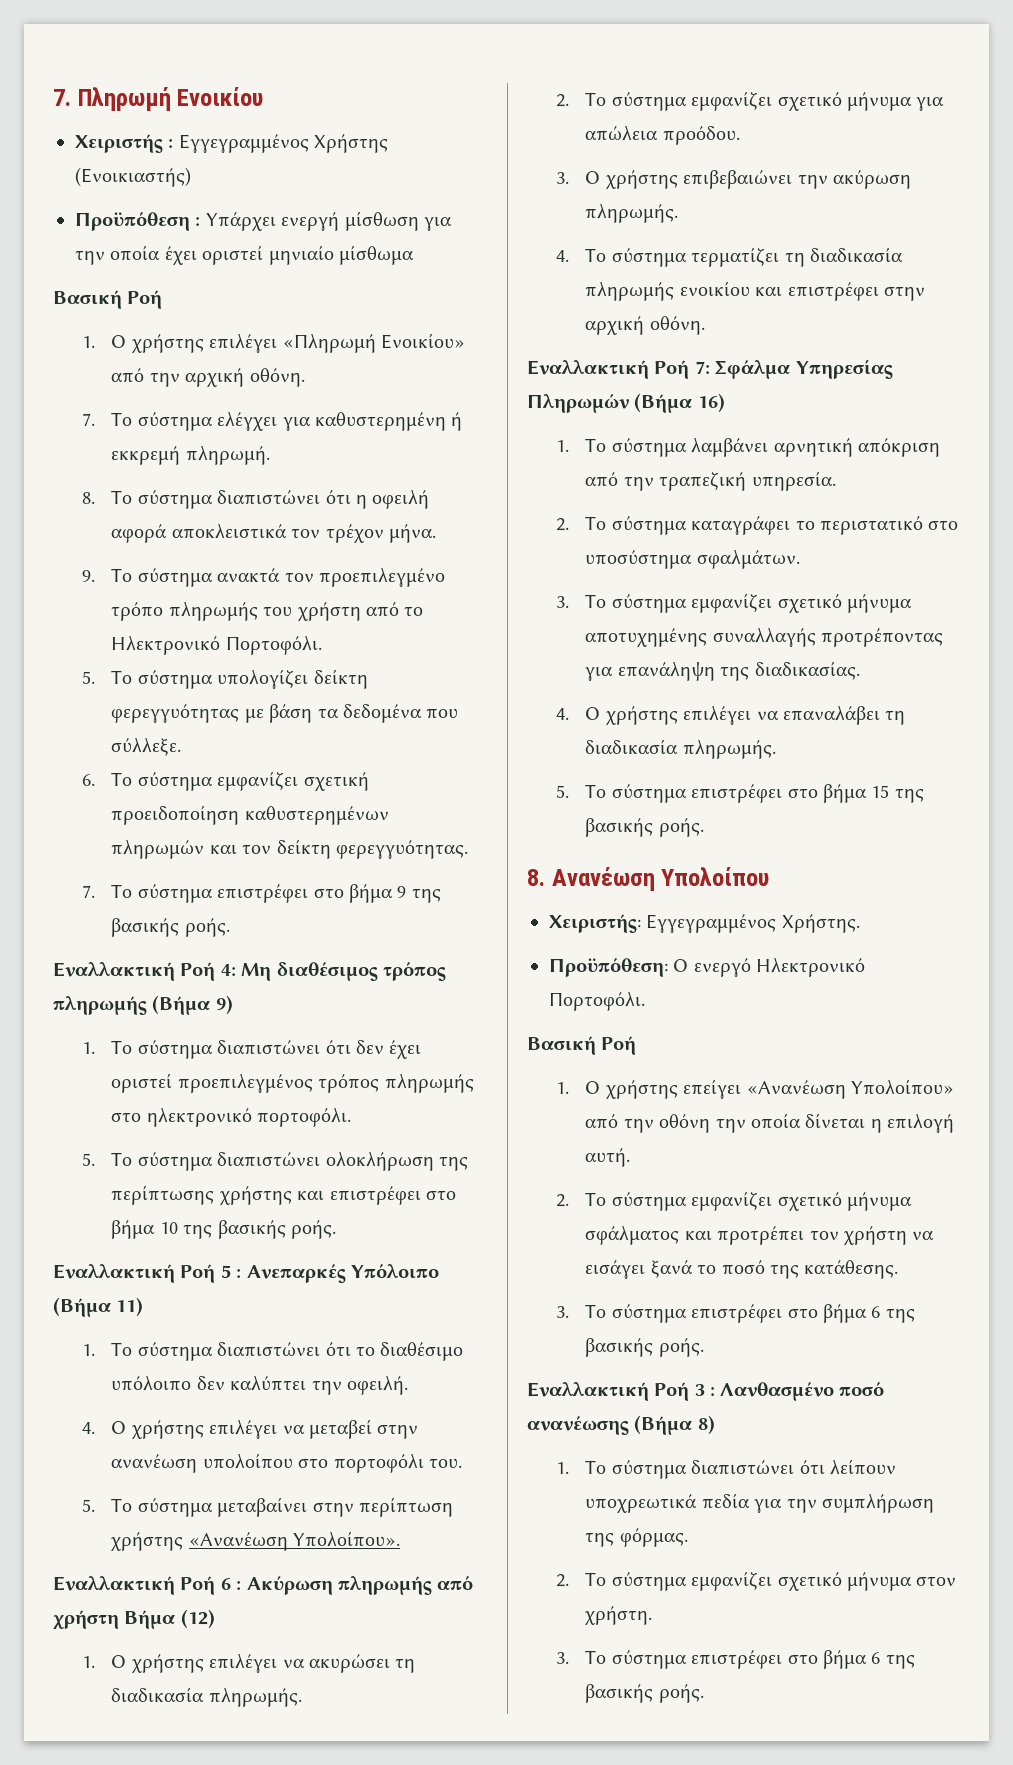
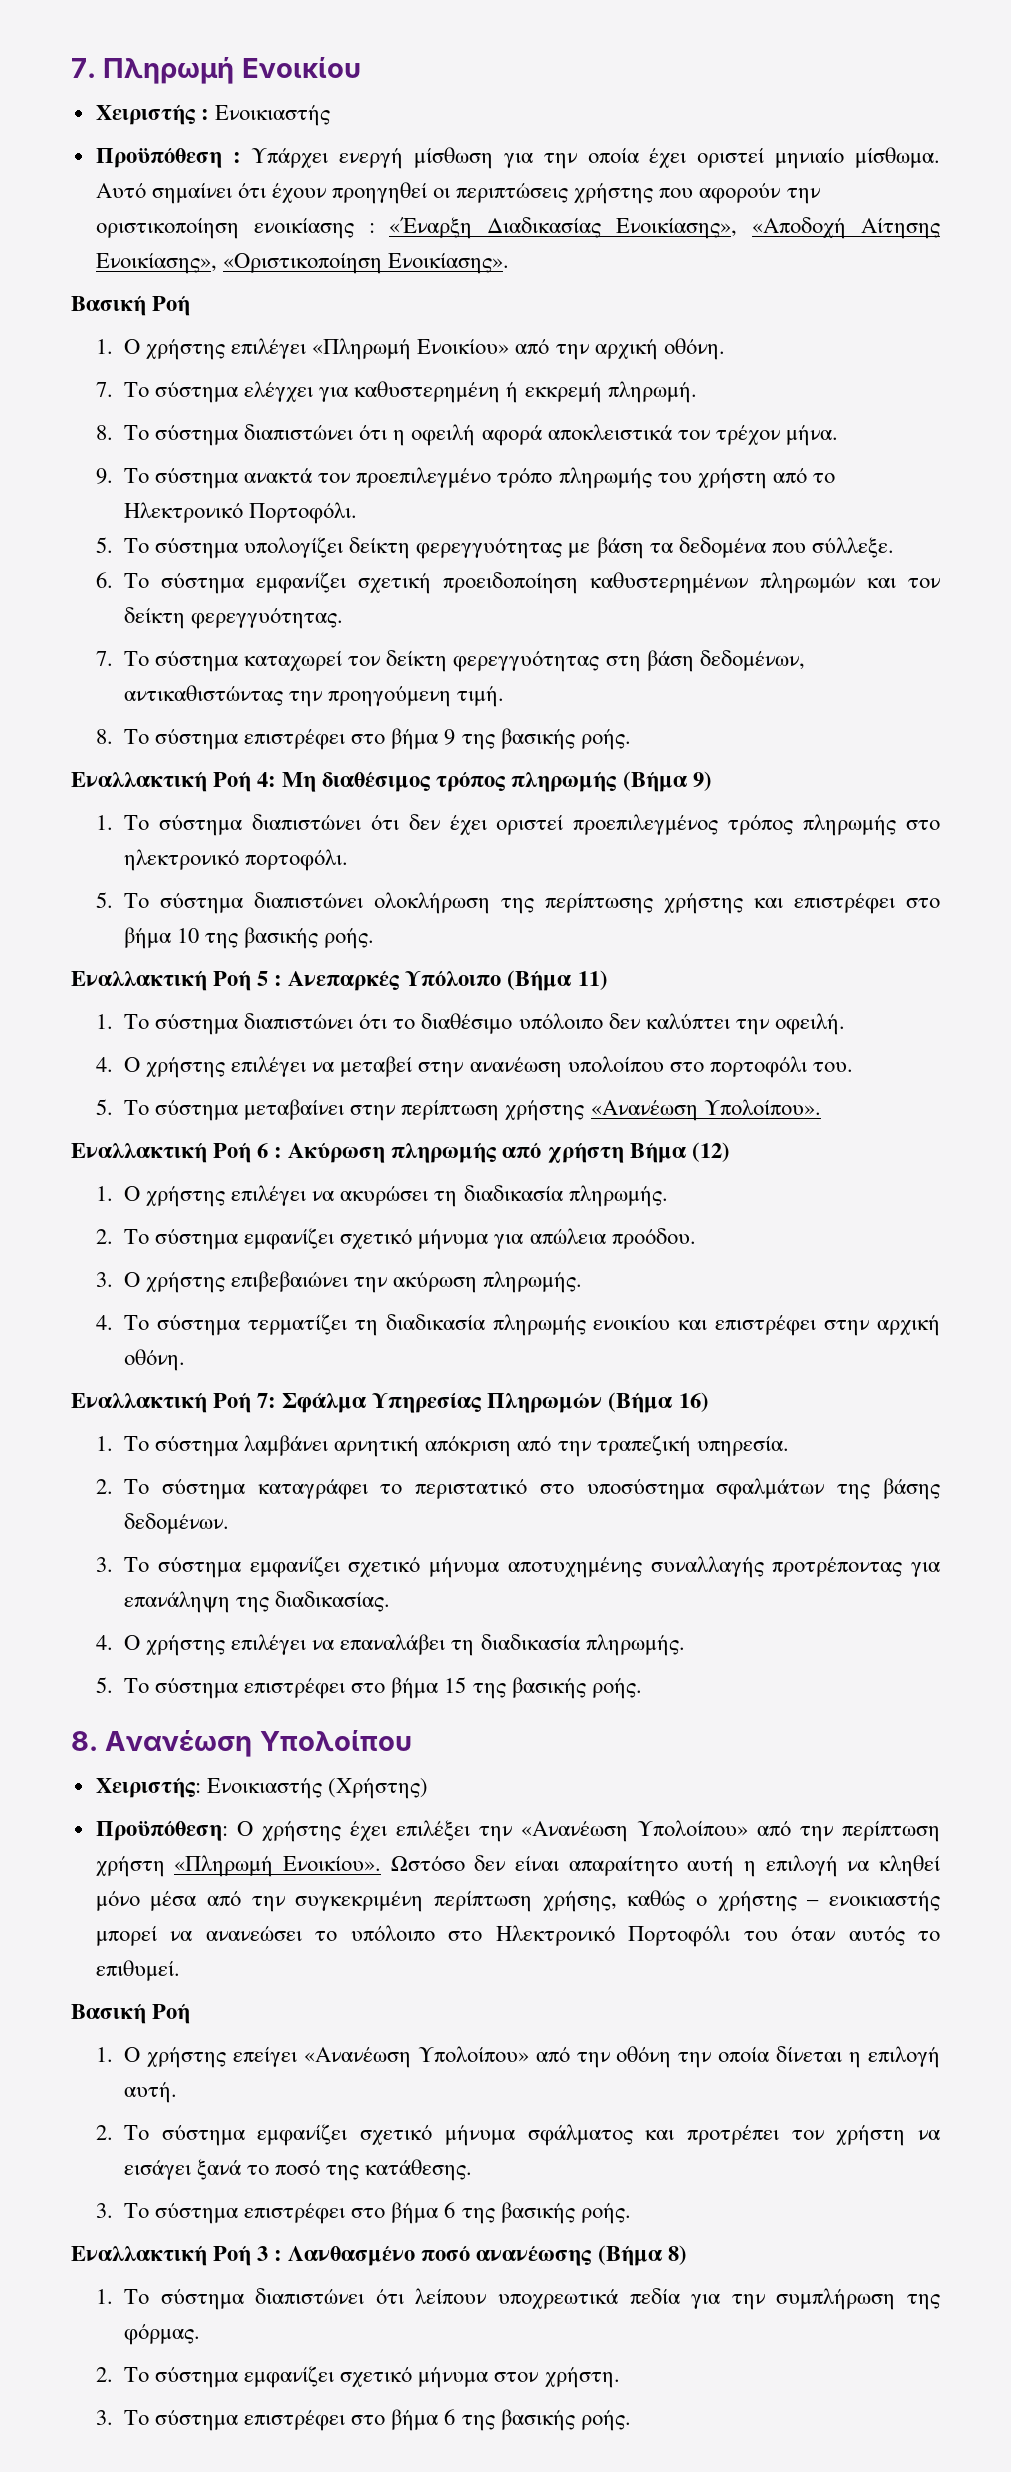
[178,134,389,153] [75,167,191,187] Εγγεγραμμένος Χρήστης (Ενοικιαστής) -> [214,105,330,126] Ενοικιαστής
[339,245,414,265] μίσθωμα -> [855,147,940,168] [95,182,820,204] [95,217,940,239] [95,253,509,274] μίσθωμα. Αυτό σημαίνει ότι έχουν προηγηθεί οι περιπτώσεις χρήστης που αφορούν την οριστικοποίηση ενοικίασης : «Έναρξη Διαδικασίας Ενοικίασης», «Αποδοχή Αίτησης Ενοικίασης», «Οριστικοποίηση Ενοικίασης».
(213, 893) none -> [244,650,805,672] [124,685,505,707] [95,729,239,750] καταχωρεί τον δείκτη φερεγγυότητας στη βάση δεδομένων, αντικαθιστώντας την προηγούμενη τιμή. // 8. Το σύστημα
[696,549,800,569] σφαλμάτων. -> [716,1478,940,1500] [124,1513,230,1534] σφαλμάτων της βάσης δεδομένων.
[646,914,860,933] Εγγεγραμμένος Χρήστης. -> [206,1778,428,1799] Ενοικιαστής (Χρήστης)
[693,957,866,977] [549,991,645,1011] ενεργό Ηλεκτρονικό Πορτοφόλι. -> [261,1820,940,1842] [95,1855,940,1877] [95,1890,940,1912] [95,1925,941,1947] [95,1960,180,1981] χρήστης έχει επιλέξει την «Ανανέωση Υπολοίπου» από την περίπτωση χρήστη «Πληρωμή Ενοικίου». Ωστόσο δεν είναι απαραίτητο αυτή η επιλογή να κληθεί μόνο μέσα από την συγκεκριμένη περίπτωση χρήσης, καθώς ο χρήστης – ενοικιαστής μπορεί να ανανεώσει το υπόλοιπο στο Ηλεκτρονικό Πορτοφόλι του όταν αυτός το επιθυμεί.

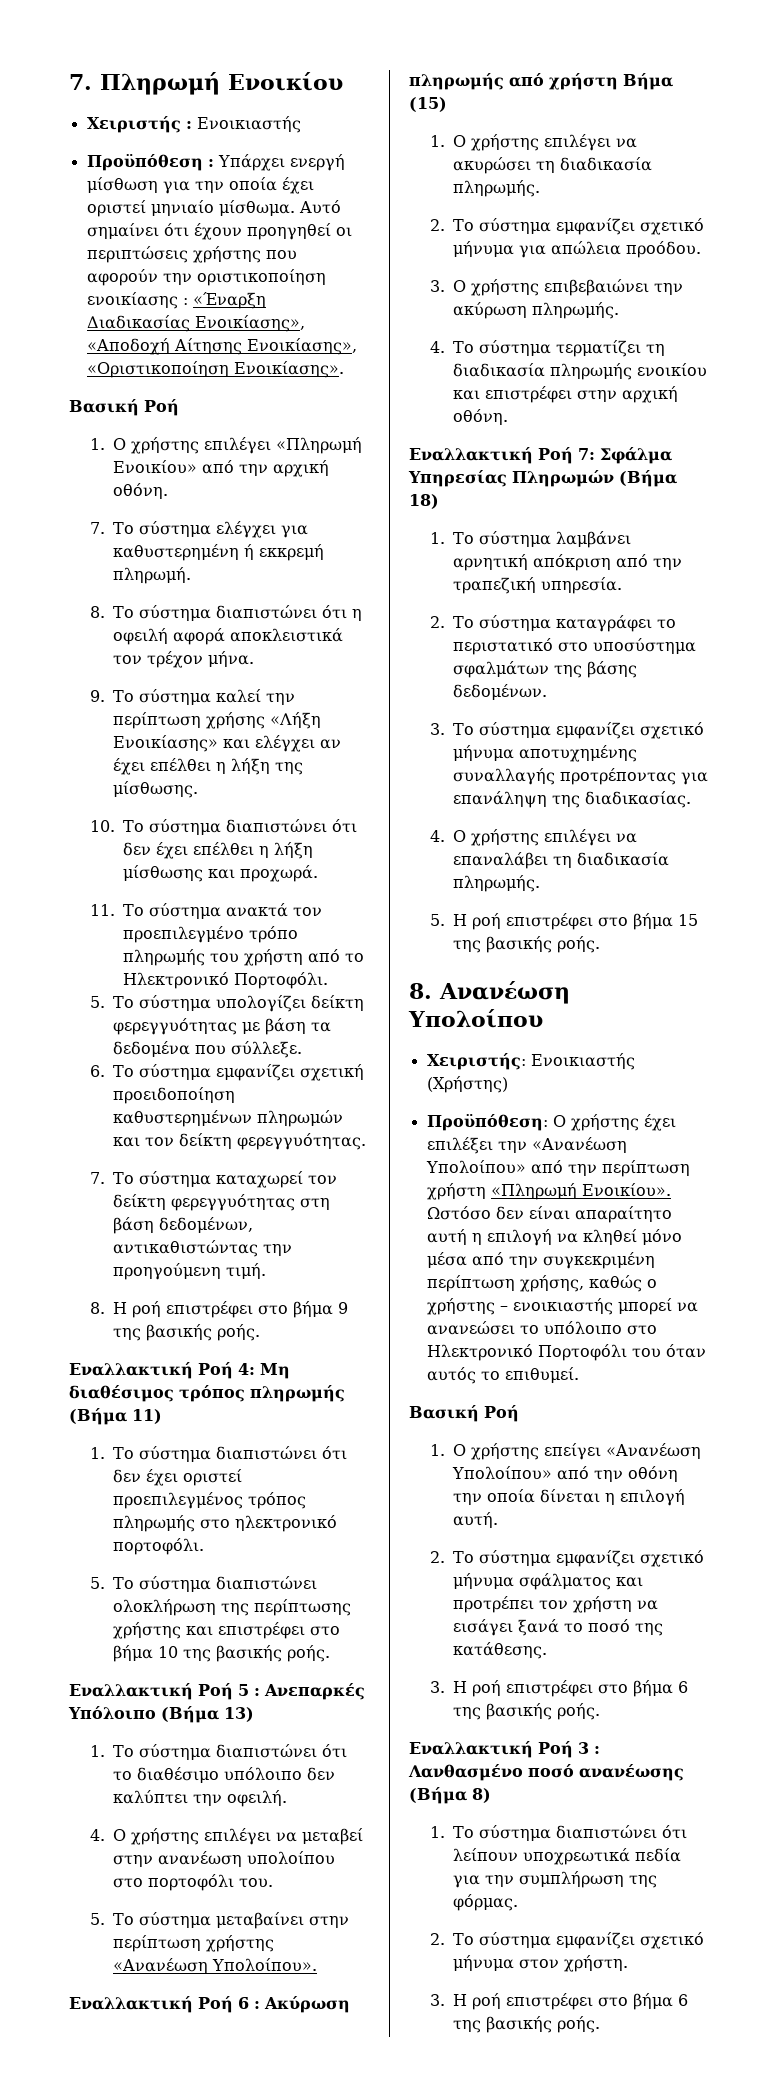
(239, 478) none -> [215,689,295,705] [112,712,321,729] [112,735,341,752] [112,758,303,775] [112,781,198,798] [89,819,357,835] [122,842,313,859] [122,865,318,882] [89,903,221,919] καλεί την περίπτωση χρήσης «Λήξη Ενοικίασης» και ελέγχει αν έχει επέλθει η λήξη της μίσθωσης. // 10. Το σύστημα διαπιστώνει ότι δεν έχει επέλθει η λήξη μίσθωσης και προχωρά. // 11. Το σύστημα
[124,729,239,750] Το σύστημα -> [112,1301,161,1318] Η ροή
[692,771,712,791] 9) -> [132,1409,162,1424] 11)
[577,970,608,990] 11) -> [224,1707,254,1722] 13)
[691,1142,730,1162] (12) -> [409,97,447,112] (15)
[678,1392,709,1412] 16) -> [409,494,439,509] 18)
[124,1678,239,1699] Το σύστημα -> [452,913,501,930] Η ροή
[124,2203,239,2224] Το σύστημα -> [452,1680,501,1697] Η ροή
[124,2410,239,2431] Το σύστημα -> [452,1993,501,2010] Η ροή

